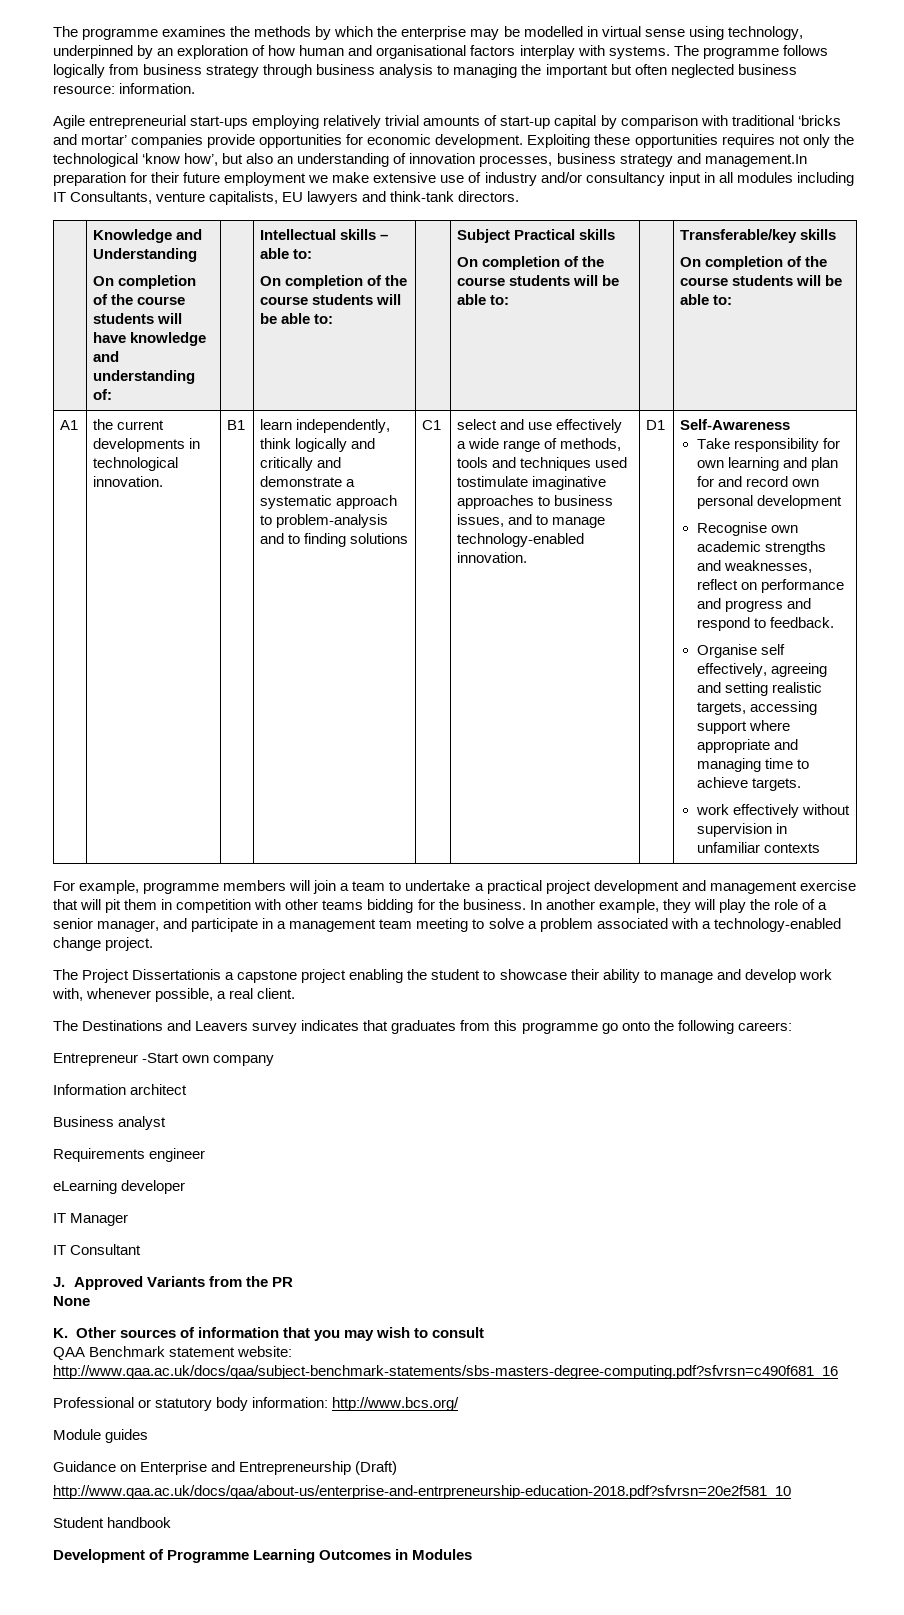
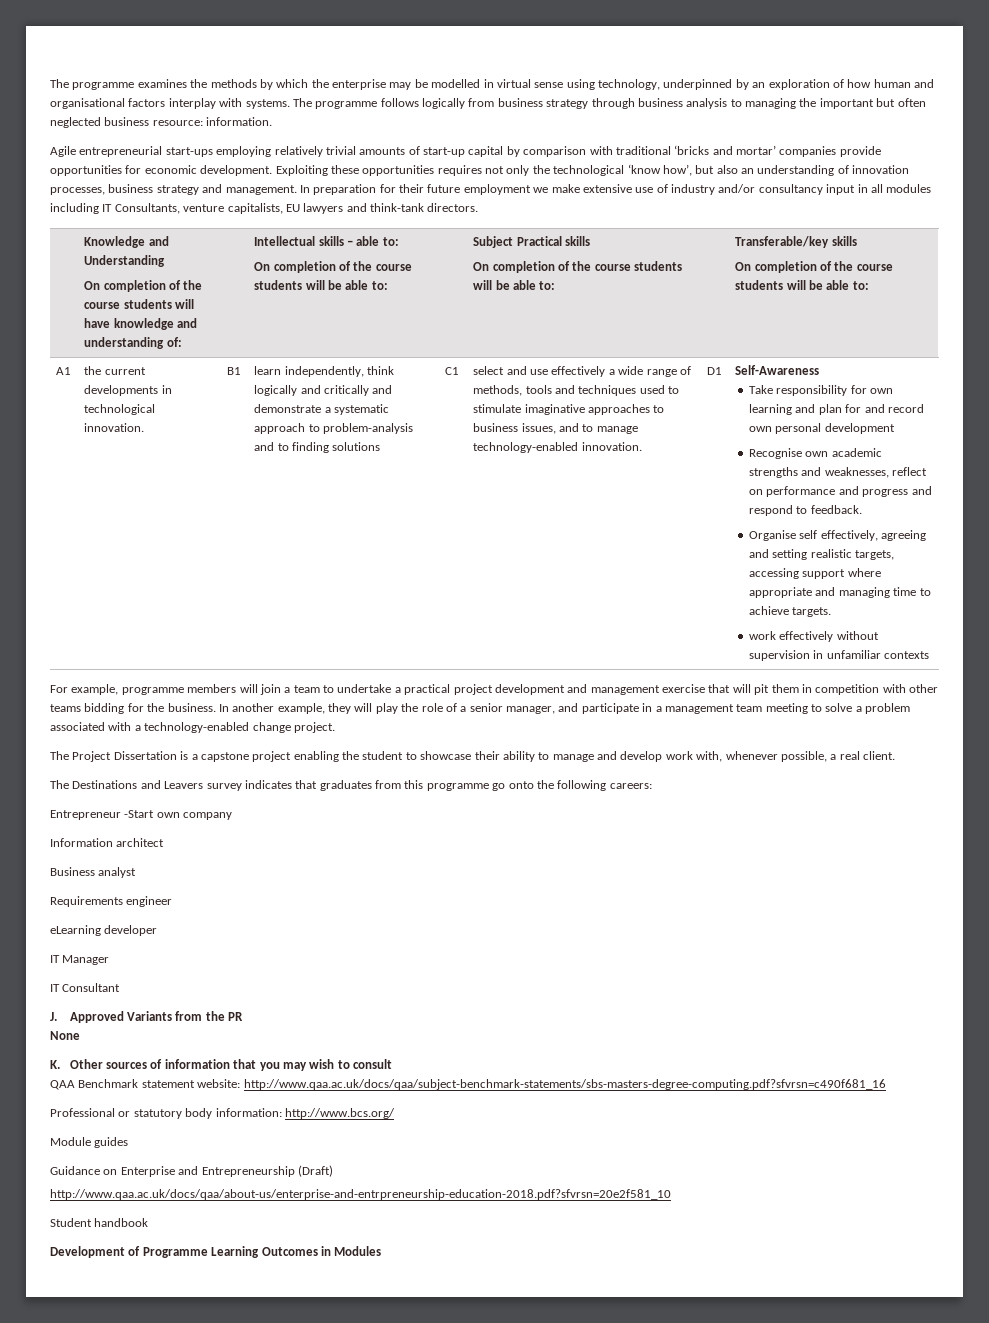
[704,154,807,167] management.In -> [225,185,310,195] management. In
[457,476,529,487] tostimulate -> [668,386,680,394] [473,404,522,413] to stimulate
[132,969,222,980] Dissertationis -> [113,751,189,760] Dissertation is

